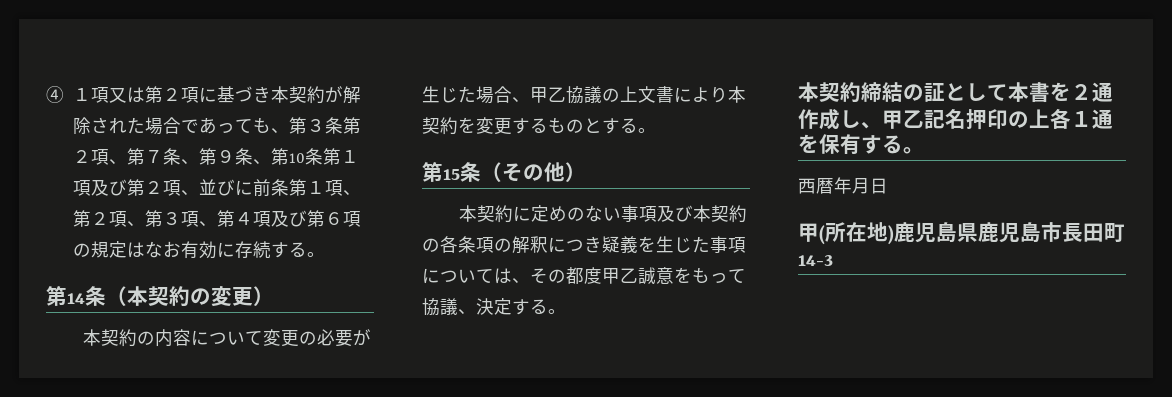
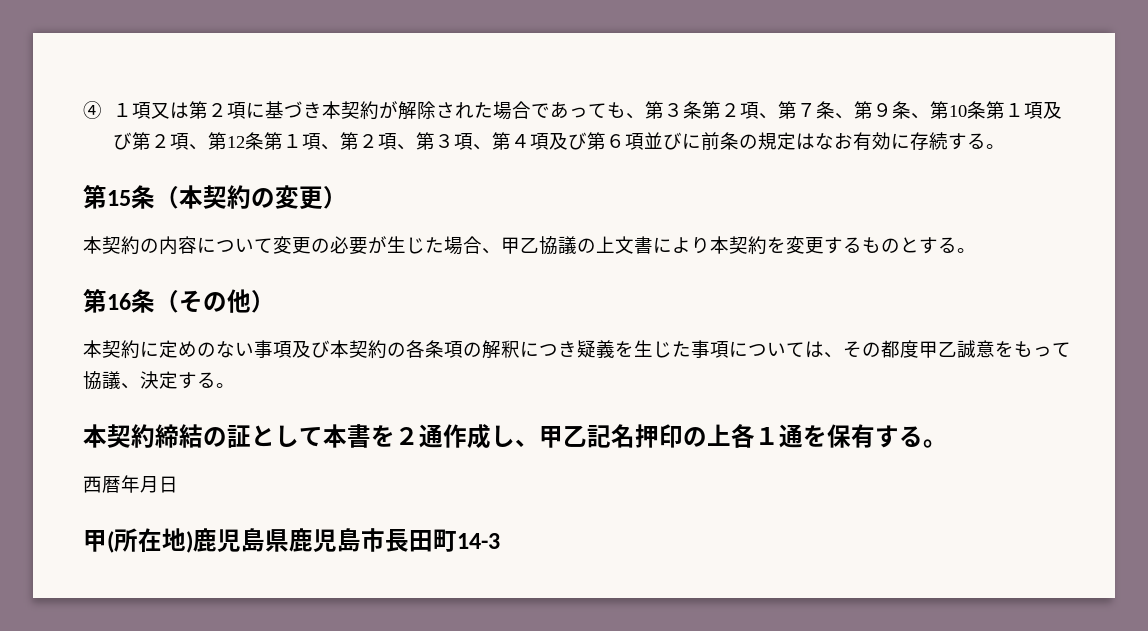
[198,179,271,197] 並びに前 -> [207,132,245,150] 第12
(361, 219) none -> [643,132,739,150] 並びに前条
[67,293,85,304] 14 -> [107,190,131,206] 15
[443,169,460,180] 15 -> [107,293,131,310] 16

